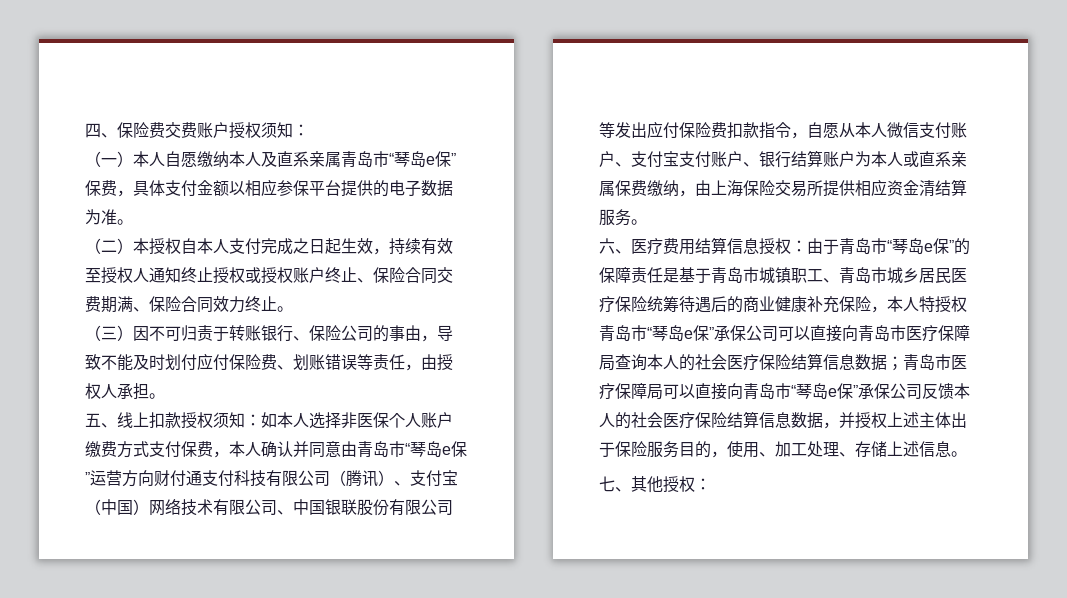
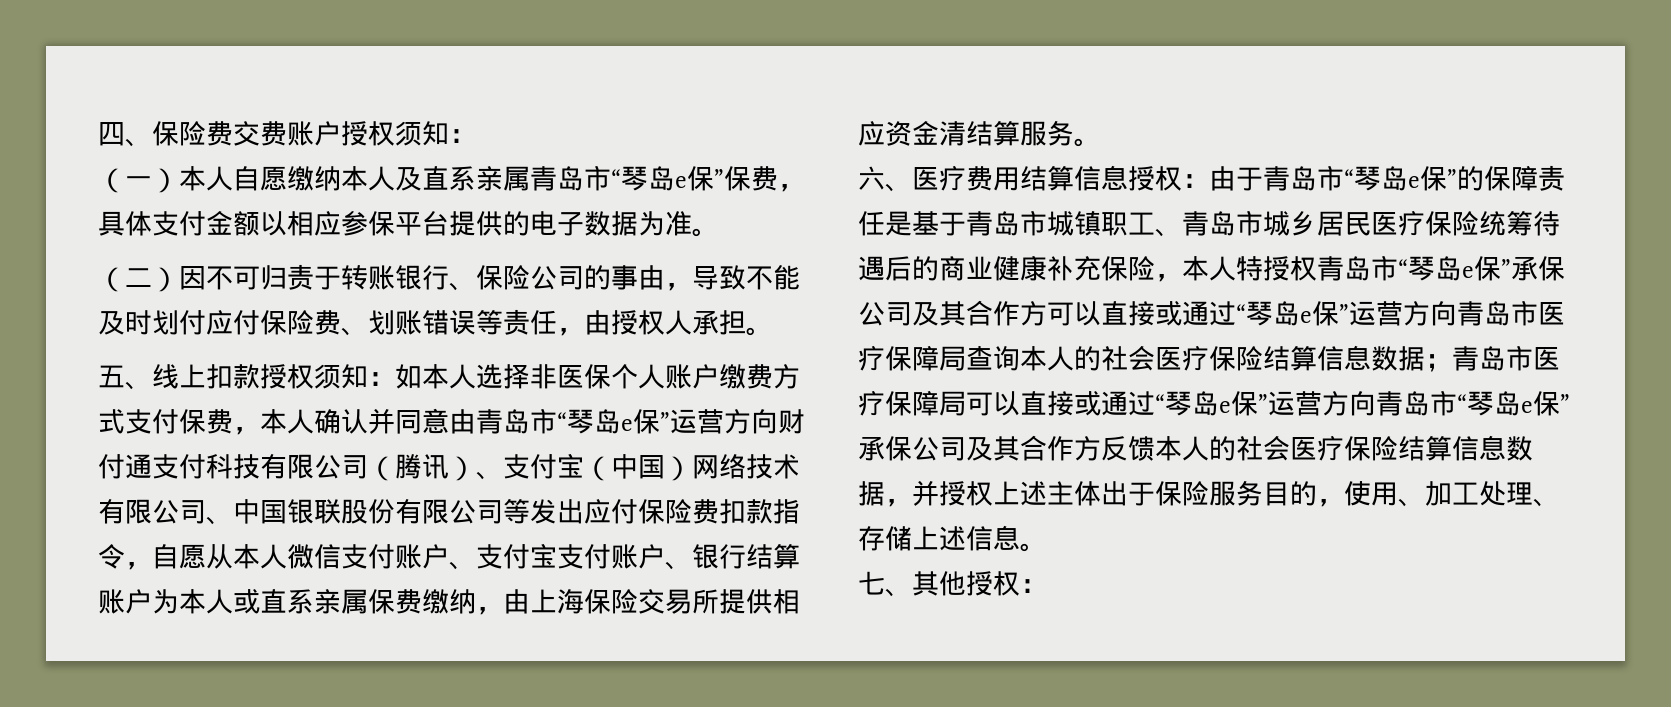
[133,238,453,255] [85,267,453,284] [85,296,293,313] [85,325,133,341] 本授权自本人支付完成之日起生效，持续有效至授权人通知终止授权或授权账户终止、保险合同交费期满、保险合同效力终止。 // （三） -> (179, 279) none
[778,325,842,342] 可以直接 -> [912,300,1430,326] 及其合作方可以直接或通过“琴岛e保”运营方
(727, 391) none -> [1074,391,1349,416] 或通过“琴岛e保”运营方
(922, 391) none -> [966,435,1101,461] 及其合作方

